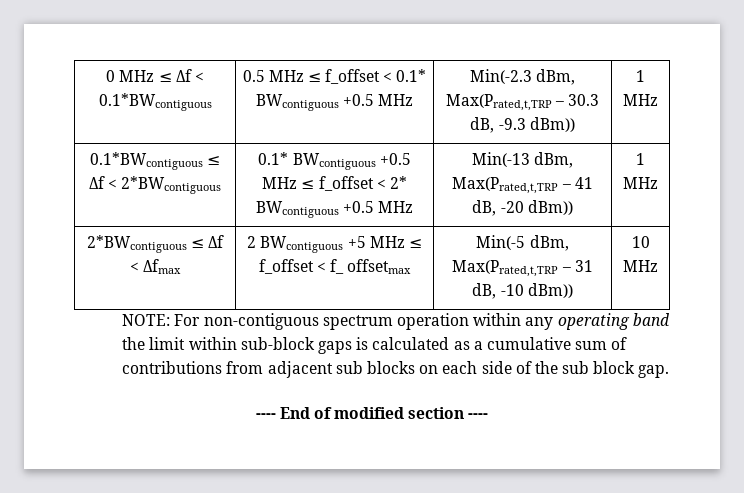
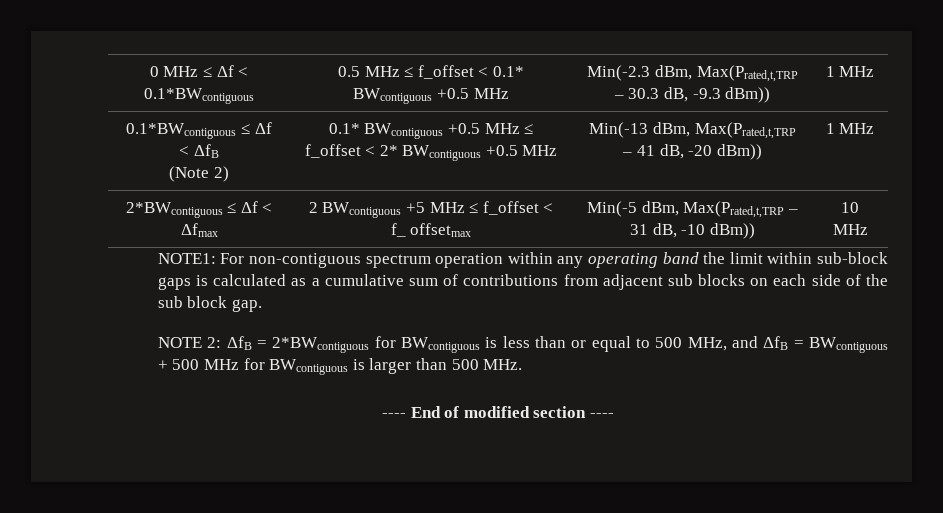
[121,176,222,194] 2*BWcontiguous -> [193,144,219,158] [169,166,229,182] ΔfB // (Note 2)
[122,314,171,326] NOTE: -> [157,253,216,264] NOTE1:
(670, 371) none -> [157,336,888,353] [157,358,523,375] // NOTE 2: ΔfB = 2*BWcontiguous for BWcontiguous is less than or equal to 500 MHz, and ΔfB = BWcontiguous + 500 MHz for BWcontiguous is larger than 500 MHz.

